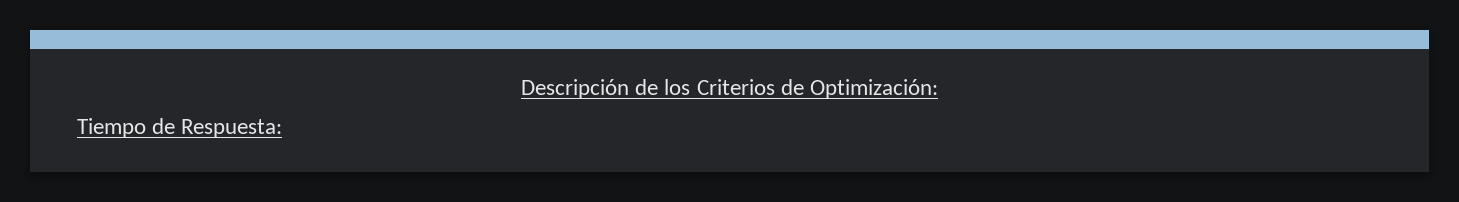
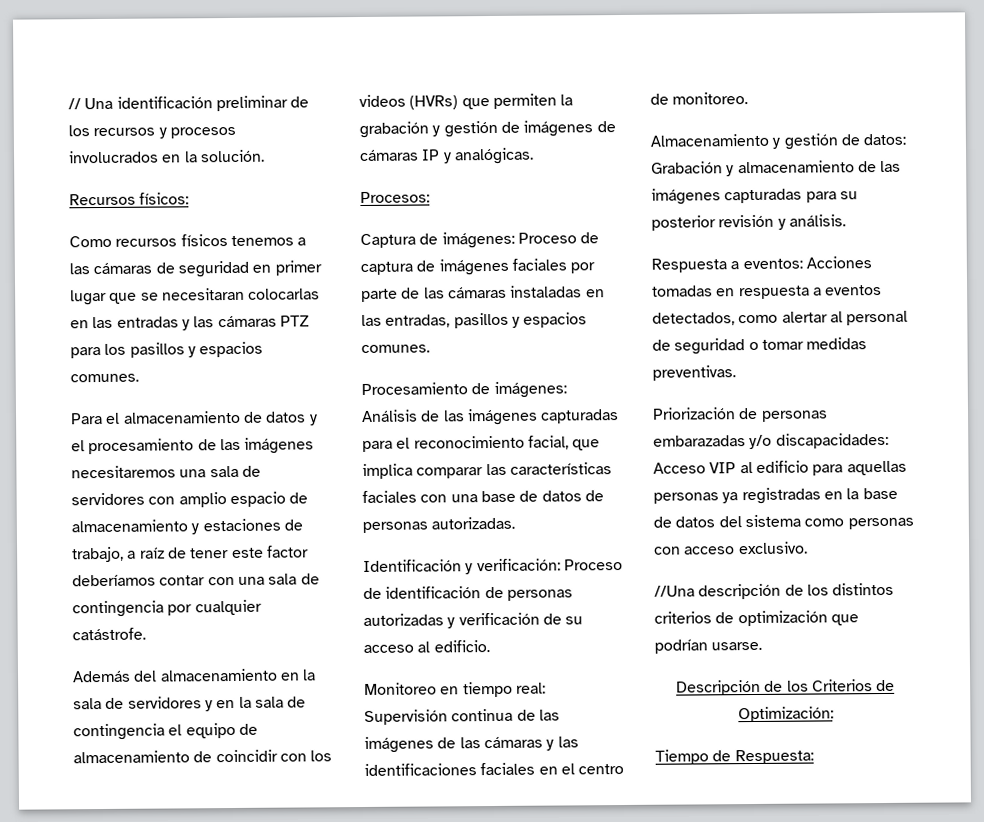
(520, 89) none -> [68,95,310,112] [68,125,236,139] [68,149,265,164] [69,192,190,206] [69,234,307,248] [69,260,322,278] [70,287,321,306] [70,315,310,331] [70,341,264,359] [70,373,139,383] [71,410,318,426] [71,437,315,455] [71,465,261,479] [71,491,309,508] [71,518,303,535] [72,545,309,563] [72,573,320,587] [72,599,262,618] [72,627,146,641] [72,668,317,683] [73,696,307,712] [73,722,258,741] [73,749,333,764] [359,93,574,110] [359,120,616,139] [359,147,534,165] [360,191,430,204] [360,231,600,249] [360,258,596,276] [361,285,605,303] [361,312,588,329] [361,344,430,354] [361,381,567,398] [361,408,620,426] [362,435,601,452] [362,462,612,479] [362,490,604,503] [362,516,516,533] [363,558,623,575] [363,586,573,601] [363,612,584,629] [363,640,490,653] [364,681,546,698] [364,708,560,725] [364,736,579,753] [364,762,625,776] [650,92,749,105] [650,133,907,150] [651,160,902,177] [651,188,858,205] [651,214,846,231] [651,256,872,273] [652,285,883,300] [652,310,909,326] [652,337,868,355] [652,365,736,381] [652,407,828,422] [653,432,889,450] [653,460,907,476] [653,487,898,505] [653,514,914,530] [654,541,808,555] [654,582,895,600] [654,610,859,627] [654,639,763,654] // Una identificación preliminar de los recursos y procesos involucrados en la solución. // Recursos físicos: // Como recursos físicos tenemos a las cámaras de seguridad en primer lugar que se necesitaran colocarlas en las entradas y las cámaras PTZ para los pasillos y espacios comunes. // Para el almacenamiento de datos y el procesamiento de las imágenes necesitaremos una sala de servidores con amplio espacio de almacenamiento y estaciones de trabajo, a raíz de tener este factor deberíamos contar con una sala de contingencia por cualquier catástrofe. // Además del almacenamiento en la sala de servidores y en la sala de contingencia el equipo de almacenamiento de coincidir con los videos (HVRs) que permiten la grabación y gestión de imágenes de cámaras IP y analógicas. // Procesos: // Captura de imágenes: Proceso de captura de imágenes faciales por parte de las cámaras instaladas en las entradas, pasillos y espacios comunes. // Procesamiento de imágenes: Análisis de las imágenes capturadas para el reconocimiento facial, que implica comparar las características faciales con una base de datos de personas autorizadas. // Identificación y verificación: Proceso de identificación de personas autorizadas y verificación de su acceso al edificio. // Monitoreo en tiempo real: Supervisión continua de las imágenes de las cámaras y las identificaciones faciales en el centro de monitoreo. // Almacenamiento y gestión de datos: Grabación y almacenamiento de las imágenes capturadas para su posterior revisión y análisis. // Respuesta a eventos: Acciones tomadas en respuesta a eventos detectados, como alertar al personal de seguridad o tomar medidas preventivas. // Priorización de personas embarazadas y/o discapacidades: Acceso VIP al edificio para aquellas personas ya registradas en la base de datos del sistema como personas con acceso exclusivo. // //Una descripción de los distintos criterios de optimización que podrían usarse. //

